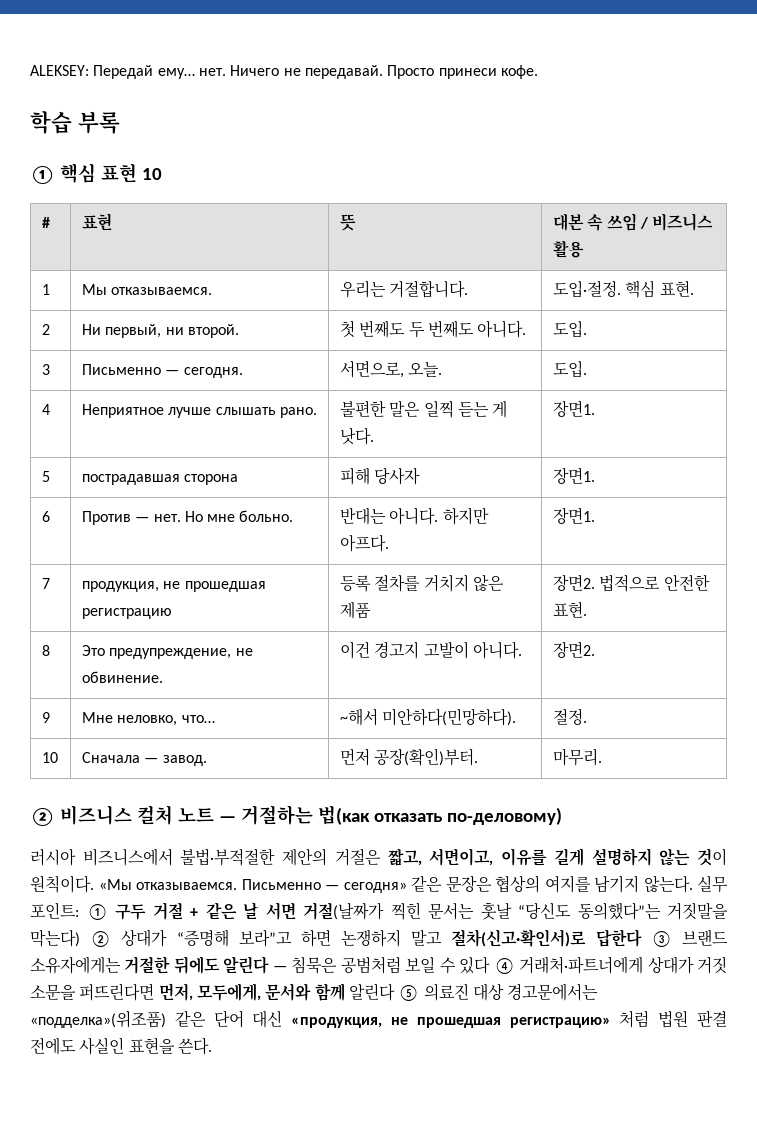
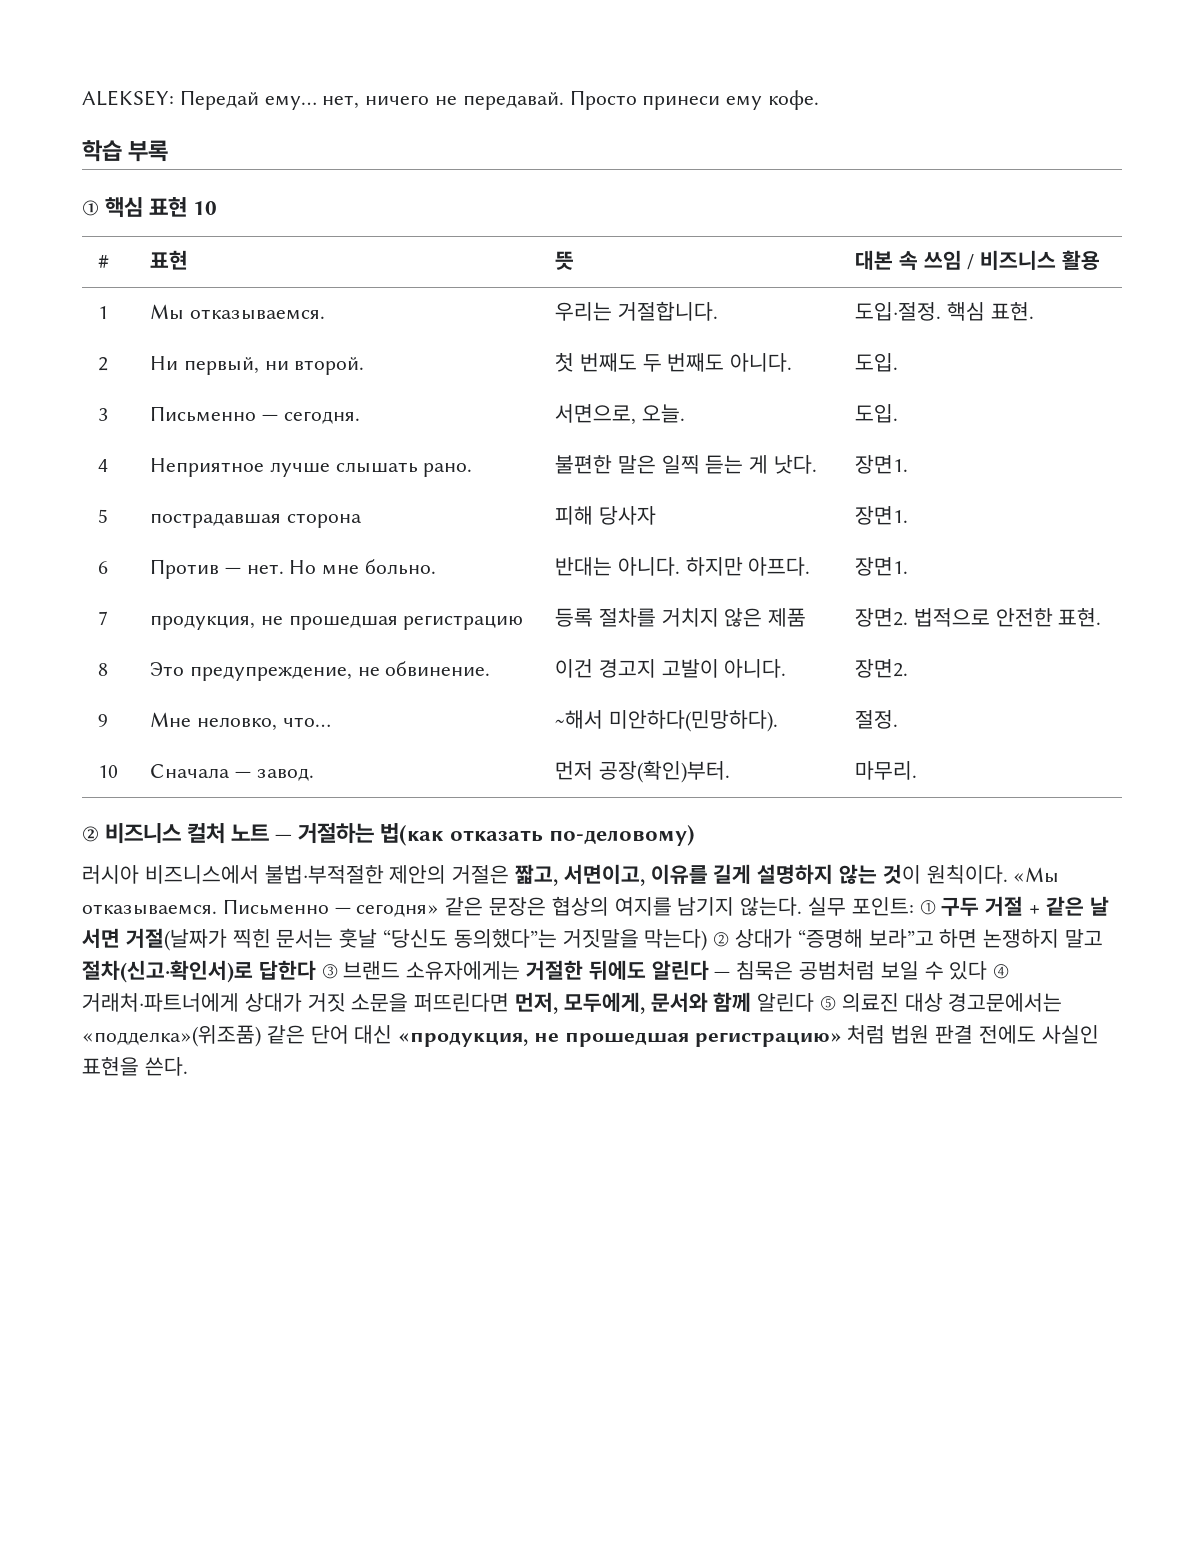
[198,65,280,76] нет. Ничего -> [322,95,430,109] нет, ничего
(497, 73) none -> [726,96,763,110] ему

